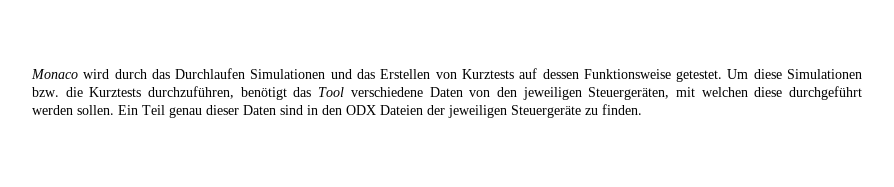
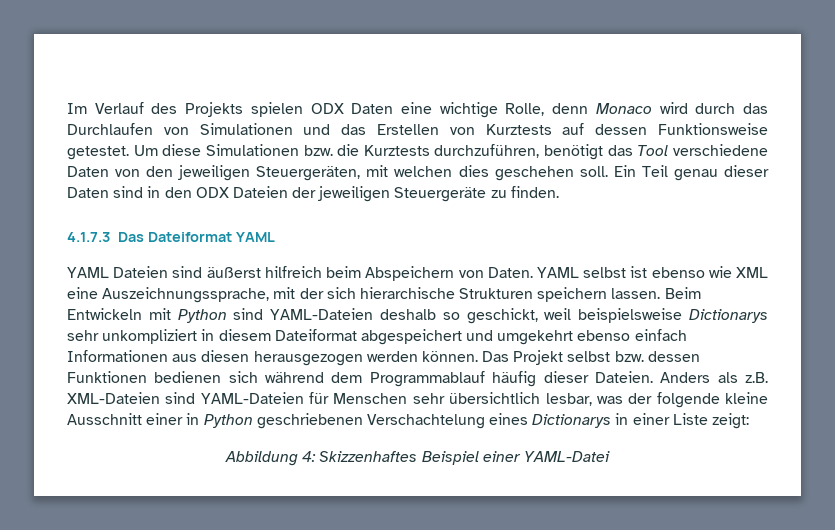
(31, 74) none -> [67,102,589,118] Im Verlauf des Projekts spielen ODX Daten eine wichtige Rolle, denn
(246, 73) none -> [163,127,189,135] von
[754,86,862,100] [32,105,114,115] diese durchgeführt werden sollen. -> [458,165,608,181] dies geschehen soll.
(642, 109) none -> [67,232,275,242] [67,266,768,281] [67,287,701,303] [67,308,768,324] [67,329,687,345] [67,350,700,366] [67,371,768,387] [67,392,768,408] [67,413,750,429] [225,451,610,466] // 4.1.7.3 Das Dateiformat YAML // YAML Dateien sind äußerst hilfreich beim Abspeichern von Daten. YAML selbst ist ebenso wie XML eine Auszeichnungssprache, mit der sich hierarchische Strukturen speichern lassen. Beim Entwickeln mit Python sind YAML-Dateien deshalb so geschickt, weil beispielsweise Dictionarys sehr unkompliziert in diesem Dateiformat abgespeichert und umgekehrt ebenso einfach Informationen aus diesen herausgezogen werden können. Das Projekt selbst bzw. dessen Funktionen bedienen sich während dem Programmablauf häufig dieser Dateien. Anders als z.B. XML-Dateien sind YAML-Dateien für Menschen sehr übersichtlich lesbar, was der folgende kleine Ausschnitt einer in Python geschriebenen Verschachtelung eines Dictionarys in einer Liste zeigt: // Abbildung 4: Skizzenhaftes Beispiel einer YAML-Datei

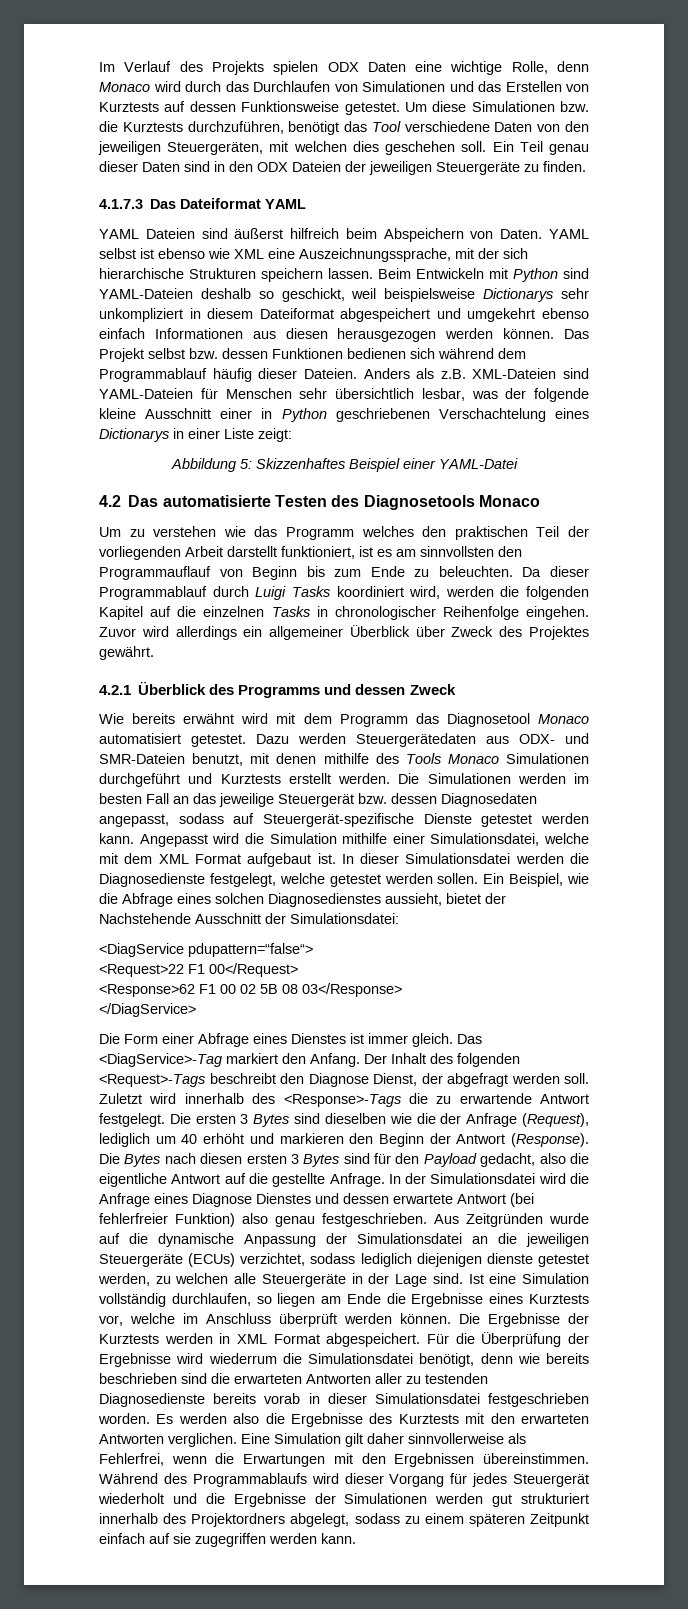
[302,451,317,462] 4: -> [239,459,252,469] 5:
(610, 456) none -> [99,495,540,510] [99,526,590,540] [99,546,522,560] [99,566,589,580] [99,586,589,600] [99,606,589,620] [99,625,589,640] [99,646,154,660] [99,681,456,698] [99,713,589,727] [99,733,589,747] [99,753,589,766] [99,773,589,787] [99,793,537,807] [99,813,589,827] [99,833,589,847] [99,853,589,867] [99,873,589,887] [99,893,506,907] [99,913,399,924] [99,943,313,957] [99,963,298,977] [99,983,402,997] [99,1003,196,1017] [99,1033,482,1047] [99,1053,520,1067] [99,1073,589,1087] [99,1093,589,1107] [99,1113,589,1127] [99,1133,589,1147] [99,1153,589,1167] [99,1173,589,1187] [99,1193,534,1207] [99,1213,589,1227] [99,1233,589,1247] [99,1253,590,1267] [98,1273,590,1287] [99,1293,589,1307] [99,1313,589,1327] [99,1332,589,1347] [99,1353,589,1367] [99,1373,488,1384] [99,1393,589,1407] [98,1413,589,1427] [99,1433,526,1447] [99,1453,589,1467] [99,1473,589,1487] [98,1493,589,1507] [99,1513,589,1527] [99,1533,356,1547] // 4.2 Das automatisierte Testen des Diagnosetools Monaco // Um zu verstehen wie das Programm welches den praktischen Teil der vorliegenden Arbeit darstellt funktioniert, ist es am sinnvollsten den Programmauflauf von Beginn bis zum Ende zu beleuchten. Da dieser Programmablauf durch Luigi Tasks koordiniert wird, werden die folgenden Kapitel auf die einzelnen Tasks in chronologischer Reihenfolge eingehen. Zuvor wird allerdings ein allgemeiner Überblick über Zweck des Projektes gewährt. // 4.2.1 Überblick des Programms und dessen Zweck // Wie bereits erwähnt wird mit dem Programm das Diagnosetool Monaco automatisiert getestet. Dazu werden Steuergerätedaten aus ODX- und SMR-Dateien benutzt, mit denen mithilfe des Tools Monaco Simulationen durchgeführt und Kurztests erstellt werden. Die Simulationen werden im besten Fall an das jeweilige Steuergerät bzw. dessen Diagnosedaten angepasst, sodass auf Steuergerät-spezifische Dienste getestet werden kann. Angepasst wird die Simulation mithilfe einer Simulationsdatei, welche mit dem XML Format aufgebaut ist. In dieser Simulationsdatei werden die Diagnosedienste festgelegt, welche getestet werden sollen. Ein Beispiel, wie die Abfrage eines solchen Diagnosedienstes aussieht, bietet der Nachstehende Ausschnitt der Simulationsdatei: // <DiagService pdupattern=“false“> // <Request>22 F1 00</Request> // <Response>62 F1 00 02 5B 08 03</Response> // </DiagService> // Die Form einer Abfrage eines Dienstes ist immer gleich. Das <DiagService>-Tag markiert den Anfang. Der Inhalt des folgenden <Request>-Tags beschreibt den Diagnose Dienst, der abgefragt werden soll. Zuletzt wird innerhalb des <Response>-Tags die zu erwartende Antwort festgelegt. Die ersten 3 Bytes sind dieselben wie die der Anfrage (Request), lediglich um 40 erhöht und markieren den Beginn der Antwort (Response). Die Bytes nach diesen ersten 3 Bytes sind für den Payload gedacht, also die eigentliche Antwort auf die gestellte Anfrage. In der Simulationsdatei wird die Anfrage eines Diagnose Dienstes und dessen erwartete Antwort (bei fehlerfreier Funktion) also genau festgeschrieben. Aus Zeitgründen wurde auf die dynamische Anpassung der Simulationsdatei an die jeweiligen Steuergeräte (ECUs) verzichtet, sodass lediglich diejenigen dienste getestet werden, zu welchen alle Steuergeräte in der Lage sind. Ist eine Simulation vollständig durchlaufen, so liegen am Ende die Ergebnisse eines Kurztests vor, welche im Anschluss überprüft werden können. Die Ergebnisse der Kurztests werden in XML Format abgespeichert. Für die Überprüfung der Ergebnisse wird wiederrum die Simulationsdatei benötigt, denn wie bereits beschrieben sind die erwarteten Antworten aller zu testenden Diagnosedienste bereits vorab in dieser Simulationsdatei festgeschrieben worden. Es werden also die Ergebnisse des Kurztests mit den erwarteten Antworten verglichen. Eine Simulation gilt daher sinnvollerweise als Fehlerfrei, wenn die Erwartungen mit den Ergebnissen übereinstimmen. Während des Programmablaufs wird dieser Vorgang für jedes Steuergerät wiederholt und die Ergebnisse der Simulationen werden gut strukturiert innerhalb des Projektordners abgelegt, sodass zu einem späteren Zeitpunkt einfach auf sie zugegriffen werden kann.

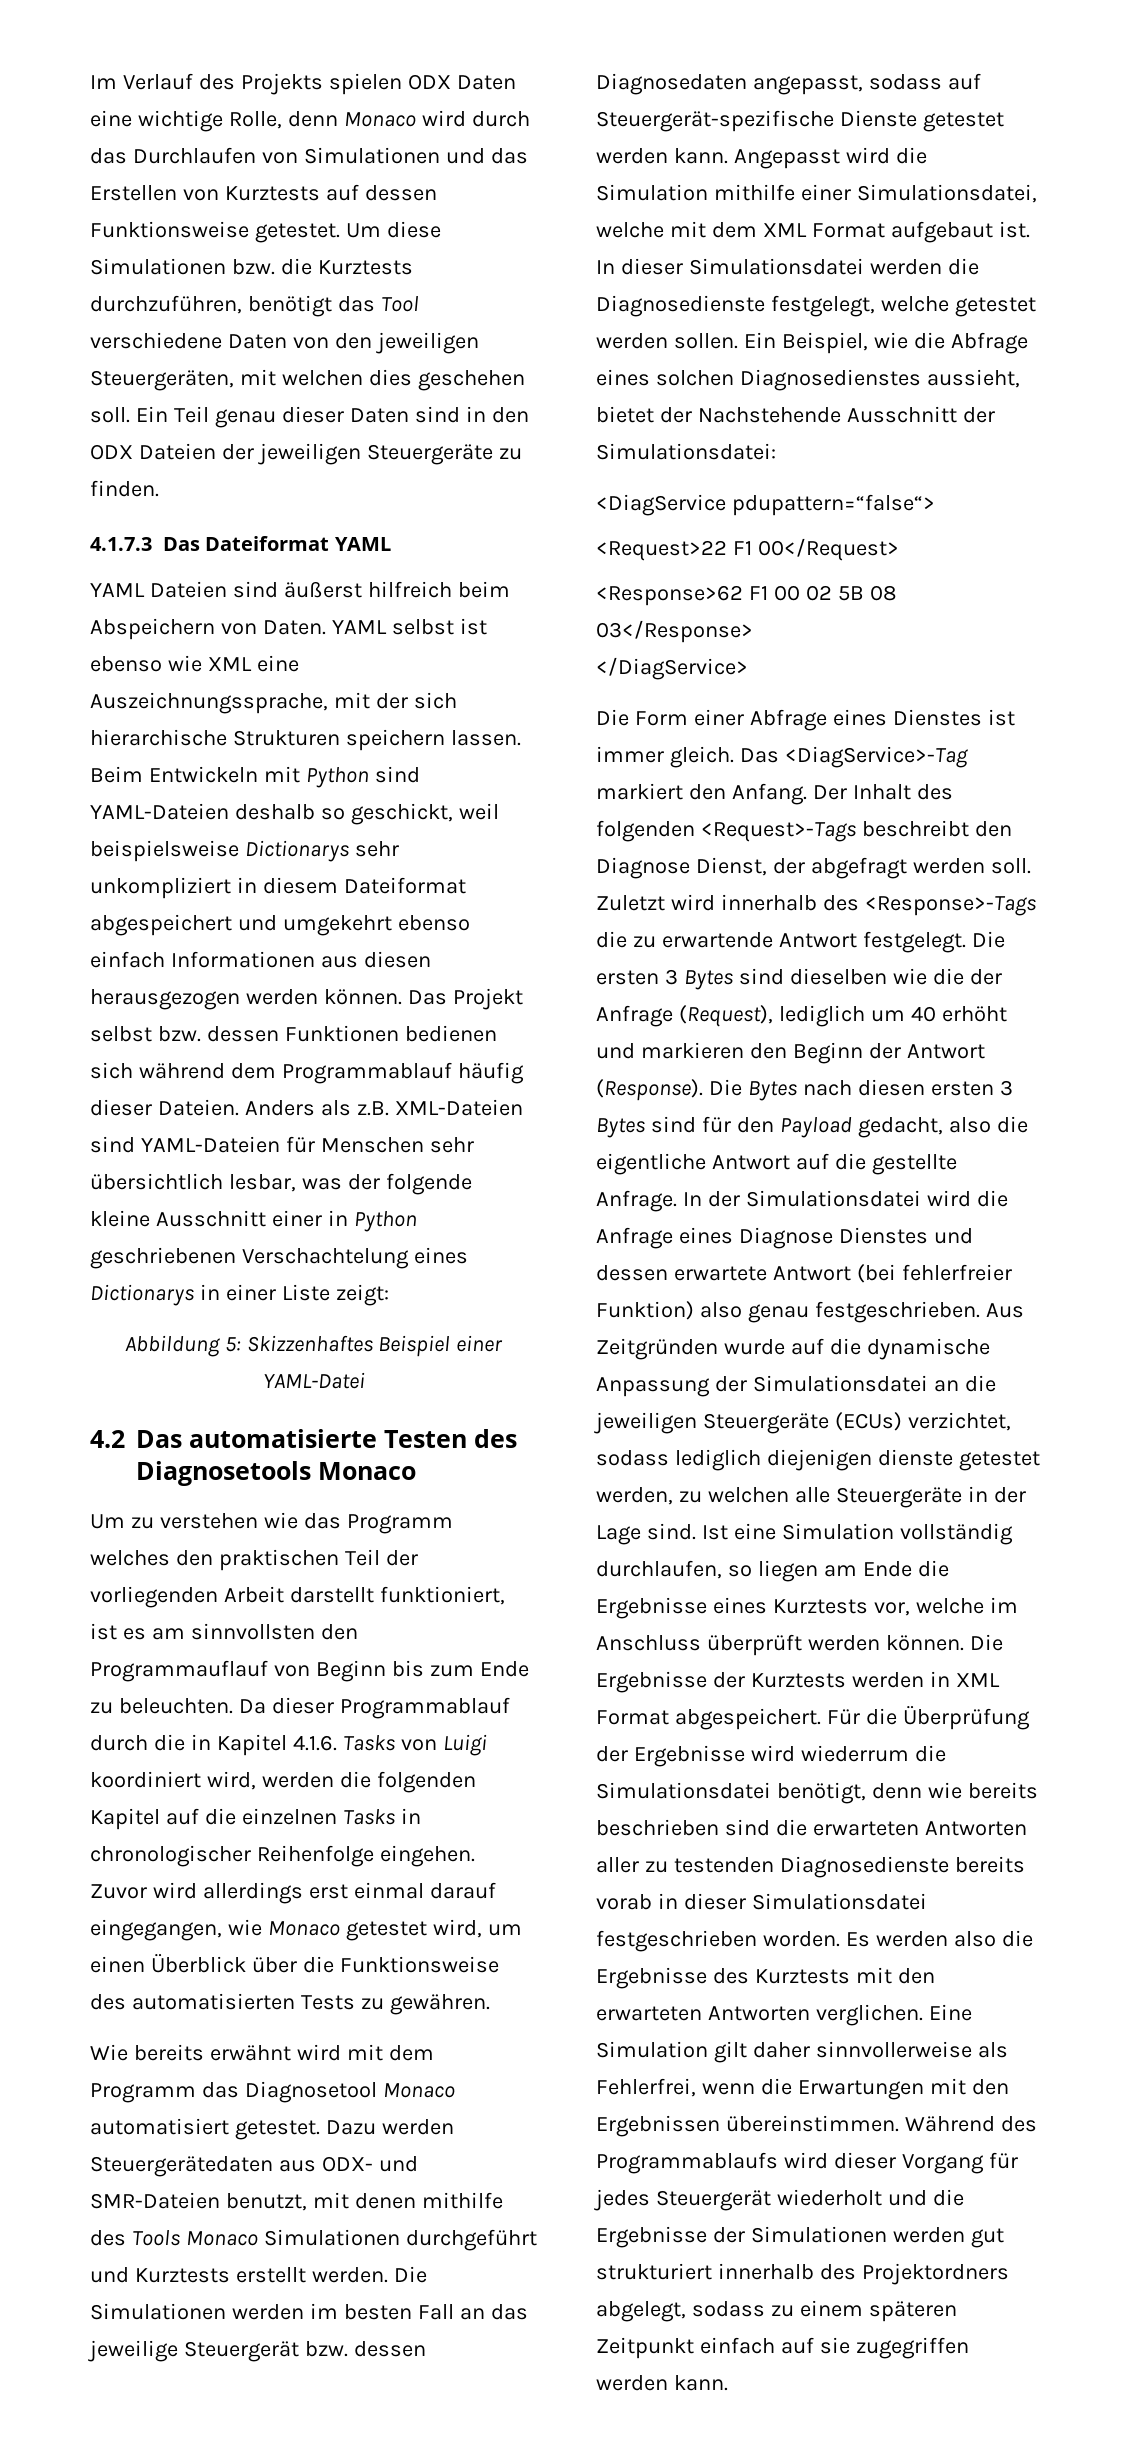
[255,586,330,600] Luigi Tasks -> [153,1734,487,1756] die in Kapitel 4.1.6. Tasks von Luigi
[243,625,589,640] [99,646,154,660] [99,681,456,698] ein allgemeiner Überblick über Zweck des Projektes gewährt. // 4.2.1 Überblick des Programms und dessen Zweck -> [308,1882,496,1899] [90,1919,522,1941] [90,1953,499,1973] [90,1993,490,2015] erst einmal darauf eingegangen, wie Monaco getestet wird, um einen Überblick über die Funktionsweise des automatisierten Tests zu gewähren.

